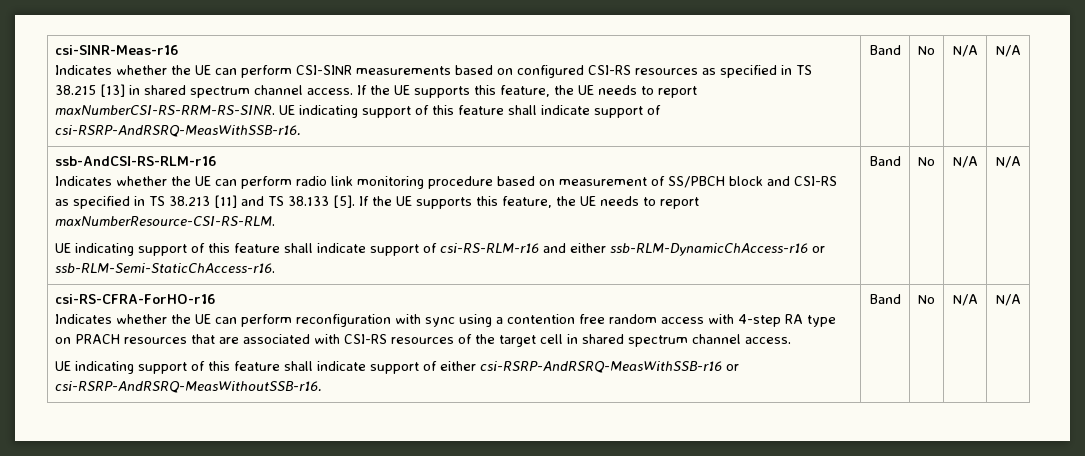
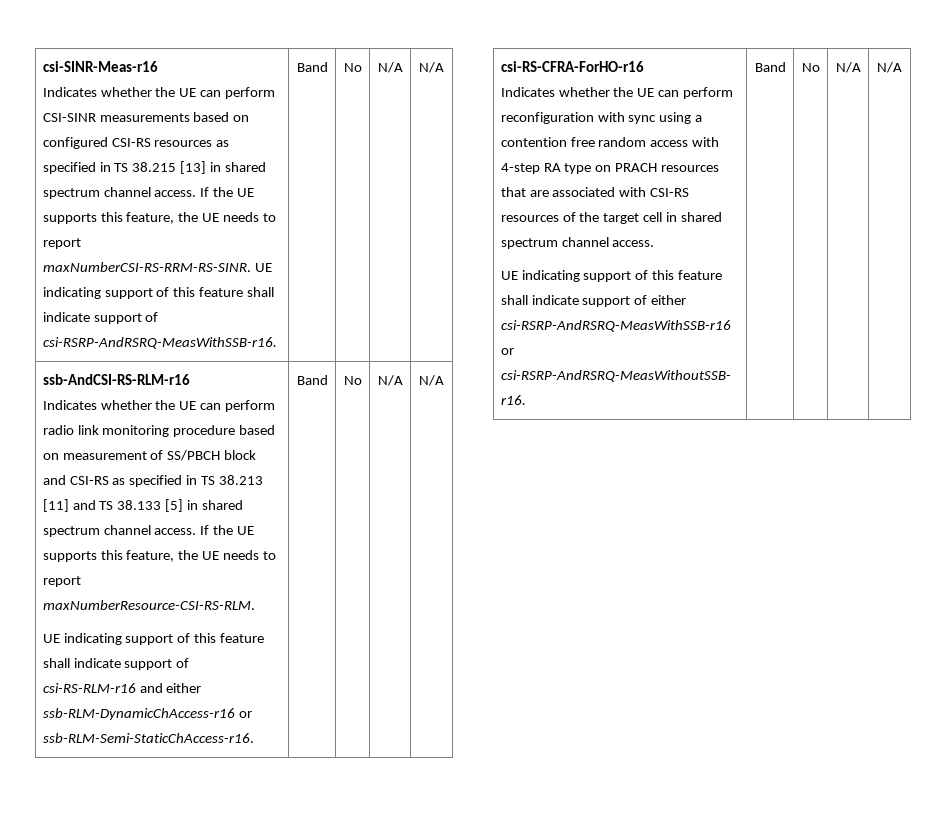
[333,195,356,208] [5]. -> [165,499,244,512] [42,525,197,537] [5] in shared spectrum channel access.

